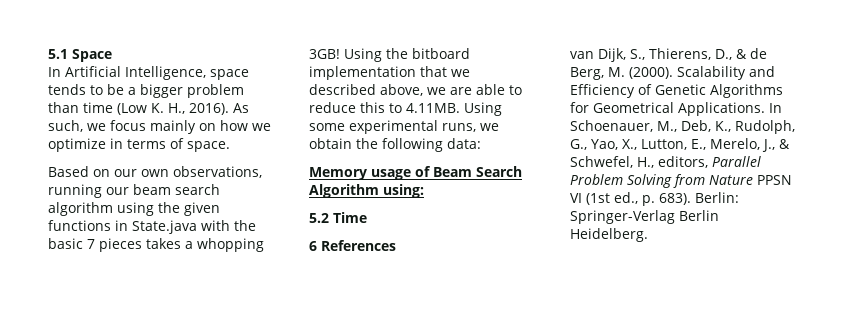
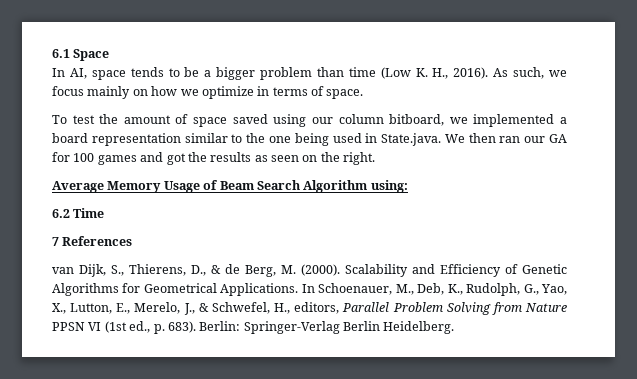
[48,49,68,59] 5.1 -> [52,49,70,58] 6.1
[65,66,206,80] Artificial Intelligence, -> [69,68,87,79] AI,
[48,166,262,178] [48,184,220,198] [48,202,220,216] [48,220,256,234] [48,238,264,252] [309,48,470,62] [309,66,470,80] [309,84,522,96] [309,102,502,116] [309,120,499,134] [309,138,481,152] [309,167,411,180] Based on our own observations, running our beam search algorithm using the given functions in State.java with the basic 7 pieces takes a whopping 3GB! Using the bitboard implementation that we described above, we are able to reduce this to 4.11MB. Using some experimental runs, we obtain the following data: // Memory usage -> [52,114,568,127] [52,133,567,146] [52,152,376,165] [52,181,200,193] To test the amount of space saved using our column bitboard, we implemented a board representation similar to the one being used in State.java. We then ran our GA for 100 games and got the results as seen on the right. // Average Memory Usage
[309,213,329,223] 5.2 -> [52,209,70,218] 6.2
[309,241,317,251] 6 -> [52,237,59,246] 7

